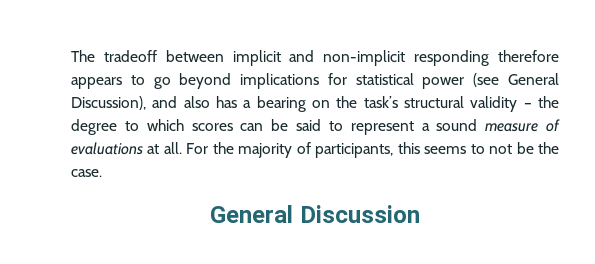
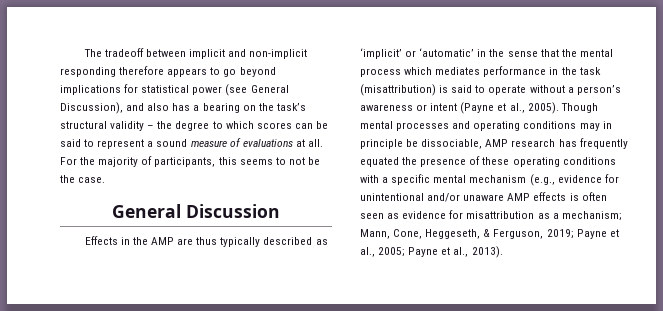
(420, 214) none -> [84,236,328,247] [360,48,613,59] [360,66,601,77] [360,84,621,96] [360,102,598,114] [360,121,612,131] [360,138,628,149] [360,156,616,167] [360,174,619,186] [360,192,607,202] [360,210,622,221] [360,229,619,239] [360,246,503,258] // Effects in the AMP are thus typically described as ‘implicit’ or ‘automatic’ in the sense that the mental process which mediates performance in the task (misattribution) is said to operate without a person’s awareness or intent (Payne et al., 2005). Though mental processes and operating conditions may in principle be dissociable, AMP research has frequently equated the presence of these operating conditions with a specific mental mechanism (e.g., evidence for unintentional and/or unaware AMP effects is often seen as evidence for misattribution as a mechanism; Mann, Cone, Heggeseth, & Ferguson, 2019; Payne et al., 2005; Payne et al., 2013).

